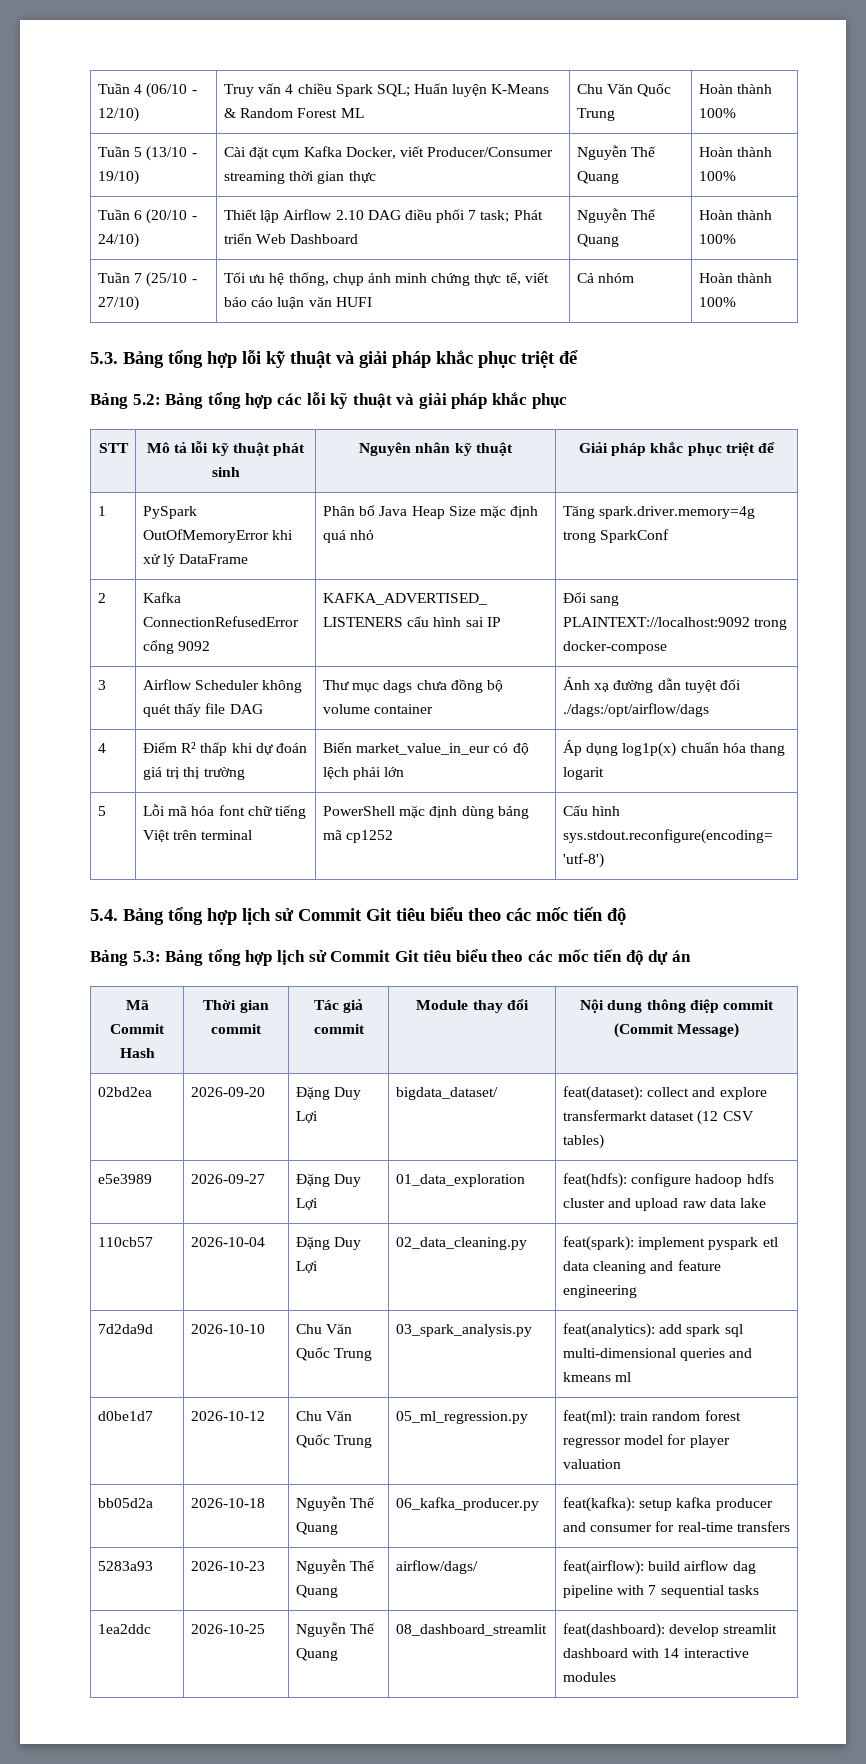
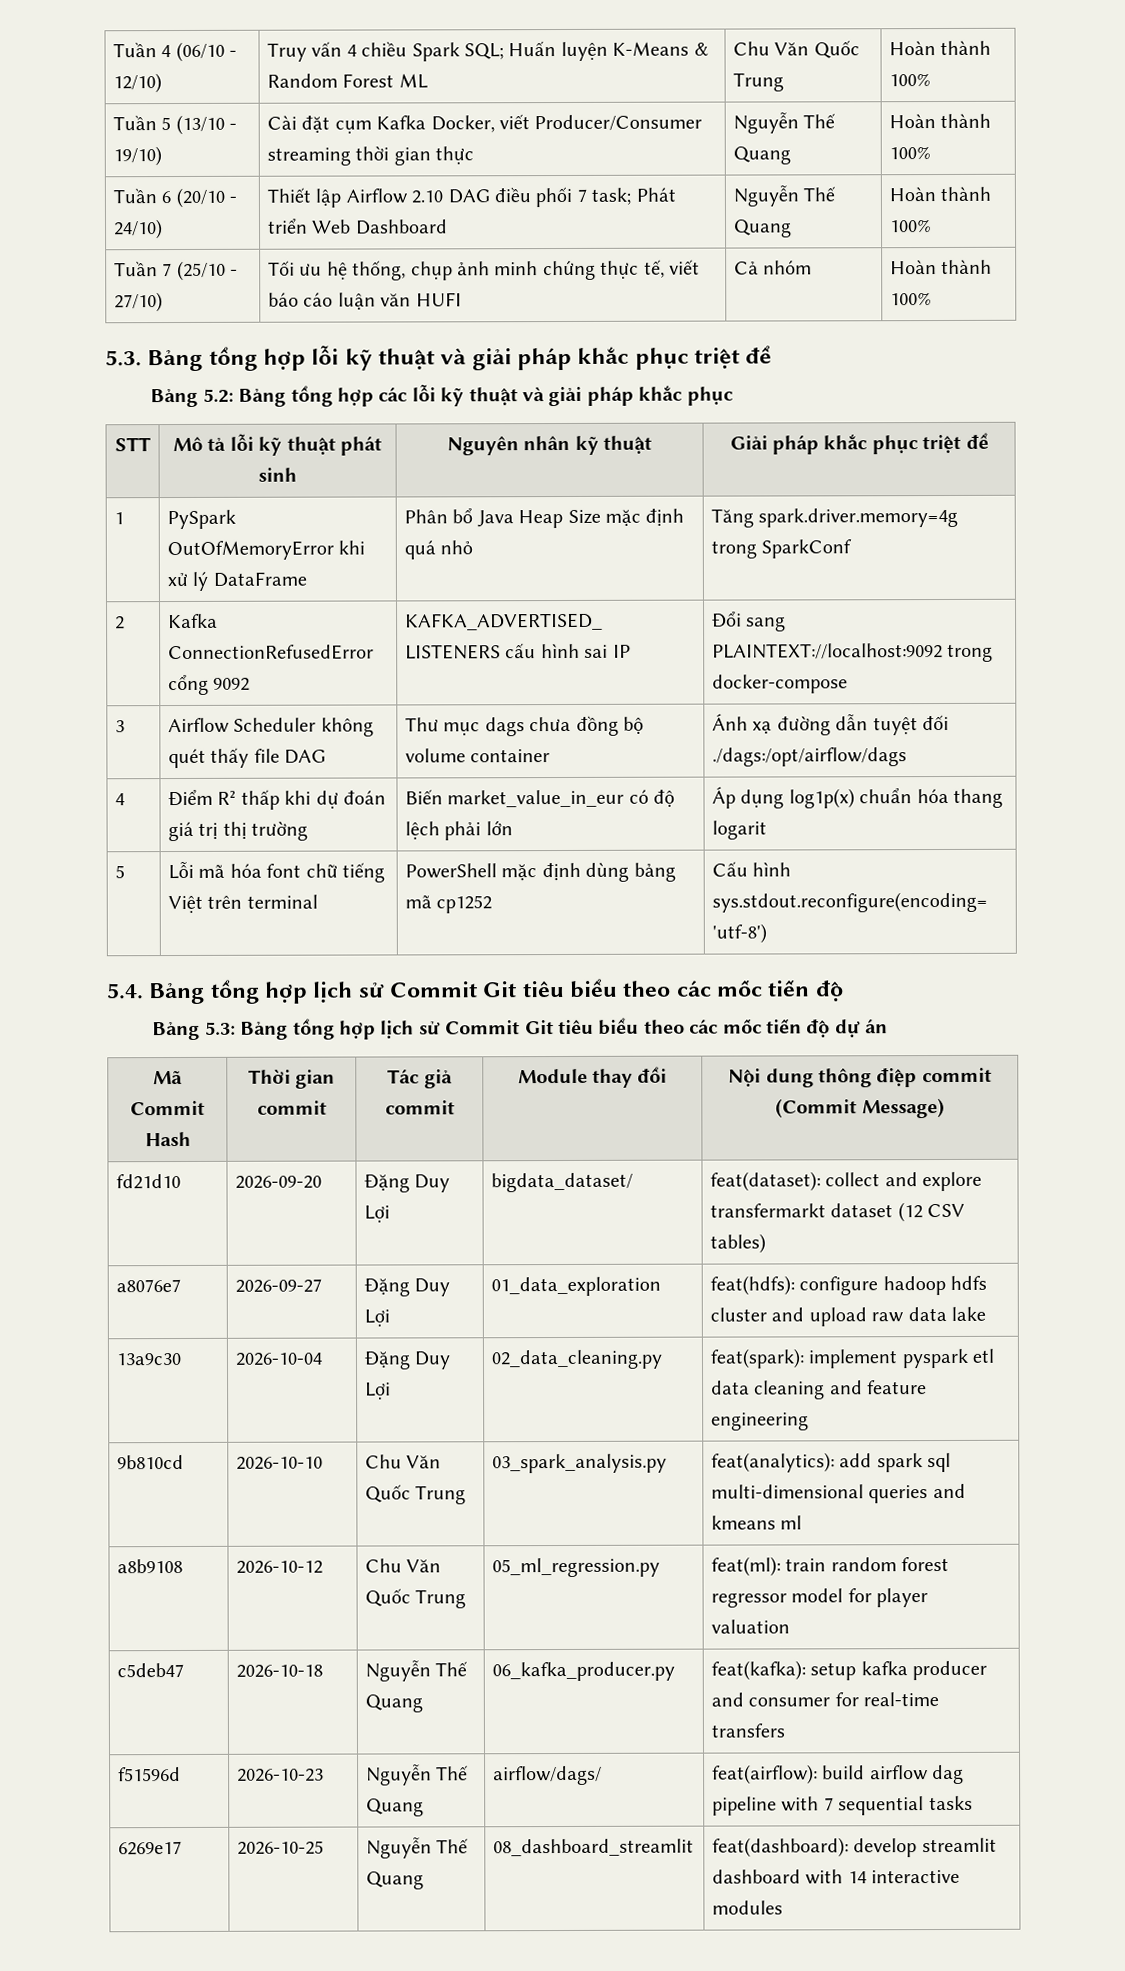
[97,1087,152,1097] 02bd2ea -> [115,1174,181,1190] fd21d10
[97,1174,152,1184] e5e3989 -> [115,1279,181,1293] a8076e7
[97,1237,153,1247] 110cb57 -> [115,1353,181,1366] 13a9c30
[97,1324,153,1334] 7d2da9d -> [116,1454,184,1470] 9b810cd
[97,1411,153,1421] d0be1d7 -> [116,1558,183,1574] a8b9108
[97,1498,153,1508] bb05d2a -> [116,1662,184,1678] c5deb47
[97,1561,153,1571] 5283a93 -> [117,1767,181,1782] f51596d
[97,1624,151,1634] 1ea2ddc -> [117,1841,182,1856] 6269e17

